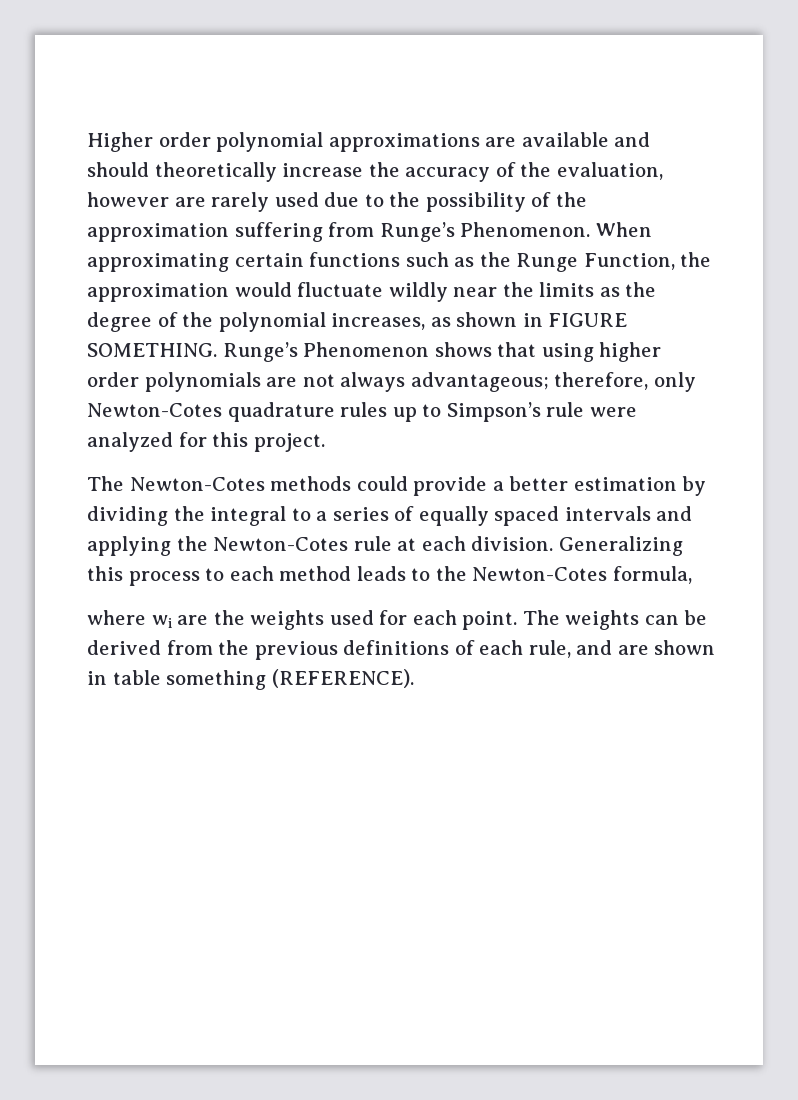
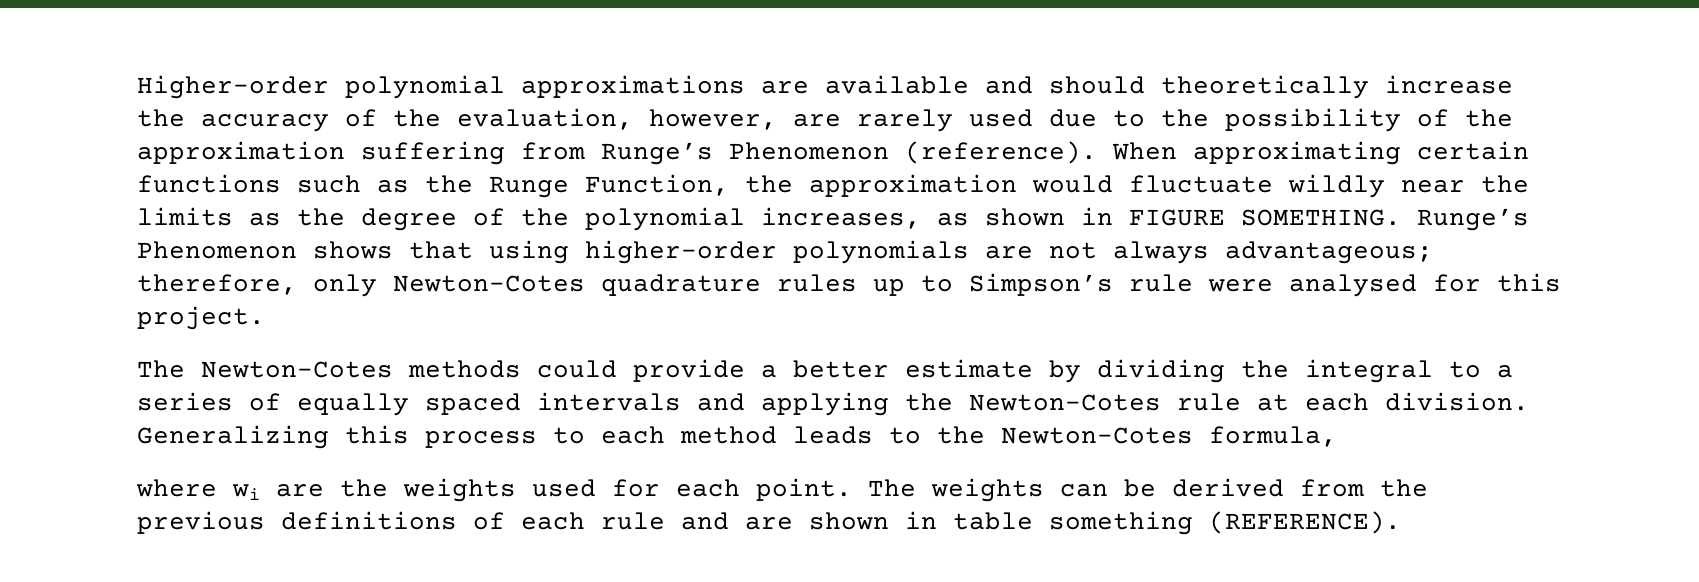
[87,132,211,152] Higher order -> [137,75,329,99] Higher-order
[87,192,169,207] however -> [649,109,777,130] however,
[460,222,591,237] Phenomenon. -> [729,141,1097,164] Phenomenon (reference).
[599,342,662,362] [87,372,139,387] higher order -> [585,240,777,264] higher-order
[87,432,173,452] analyzed -> [1289,274,1417,297] analysed
[573,477,677,491] estimation -> [905,359,1033,378] estimate
[528,640,571,658] rule, -> [601,512,665,530] rule

